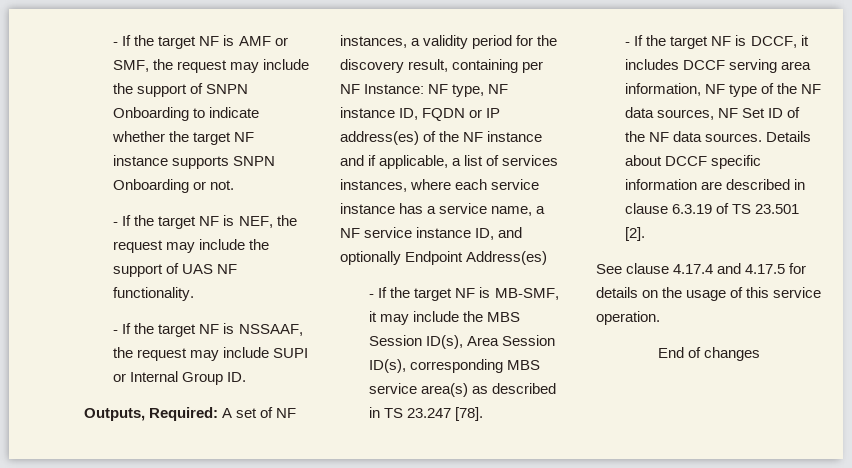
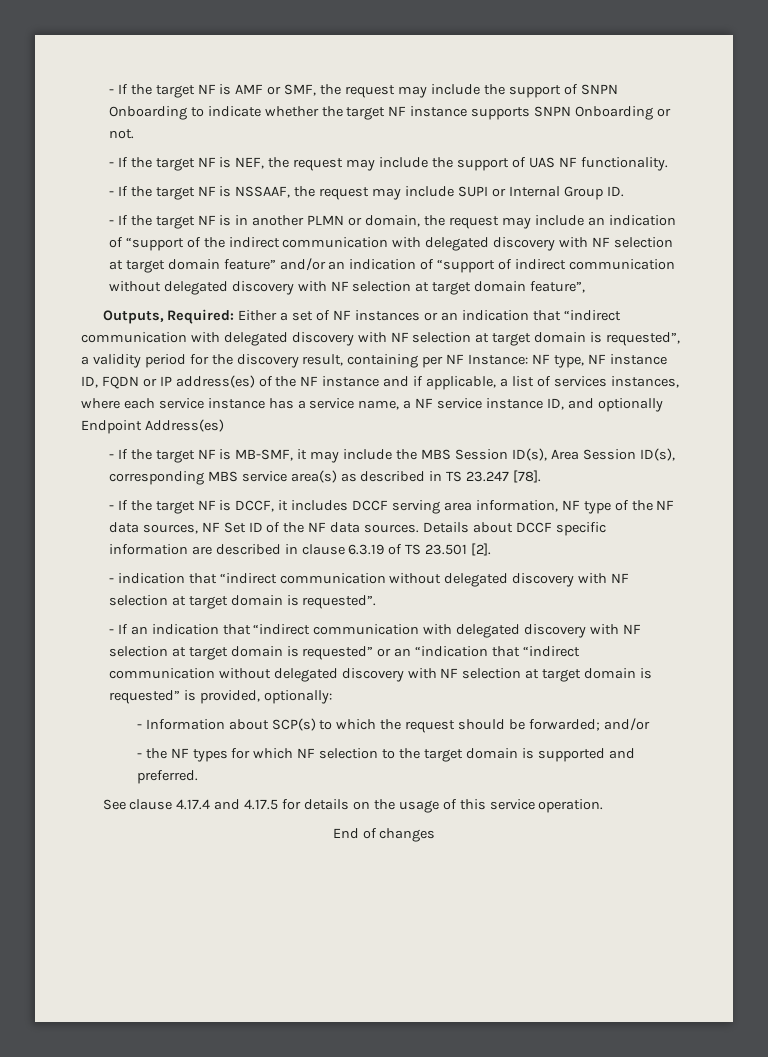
(247, 377) none -> [108,215,676,229] [108,237,673,251] [108,258,675,273] [108,281,586,295] // - If the target NF is in another PLMN or domain, the request may include an indication of “support of the indirect communication with delegated discovery with NF selection at target domain feature” and/or an indication of “support of indirect communication without delegated discovery with NF selection at target domain feature”,
[222,408,233,418] A -> [238,310,289,321] Either a
[340,35,407,48] instances, -> [354,310,621,321] [81,332,681,346] instances or an indication that “indirect communication with delegated discovery with NF selection at target domain is requested”,
(646, 234) none -> [108,573,630,587] [108,595,377,609] [108,624,641,638] [108,646,581,660] [108,668,653,682] [108,690,332,704] [136,718,650,733] [136,748,635,762] [136,770,198,784] // - indication that “indirect communication without delegated discovery with NF selection at target domain is requested”. // - If an indication that “indirect communication with delegated discovery with NF selection at target domain is requested” or an “indication that “indirect communication without delegated discovery with NF selection at target domain is requested” is provided, optionally: // - Information about SCP(s) to which the request should be forwarded; and/or // - the NF types for which NF selection to the target domain is supported and preferred.

